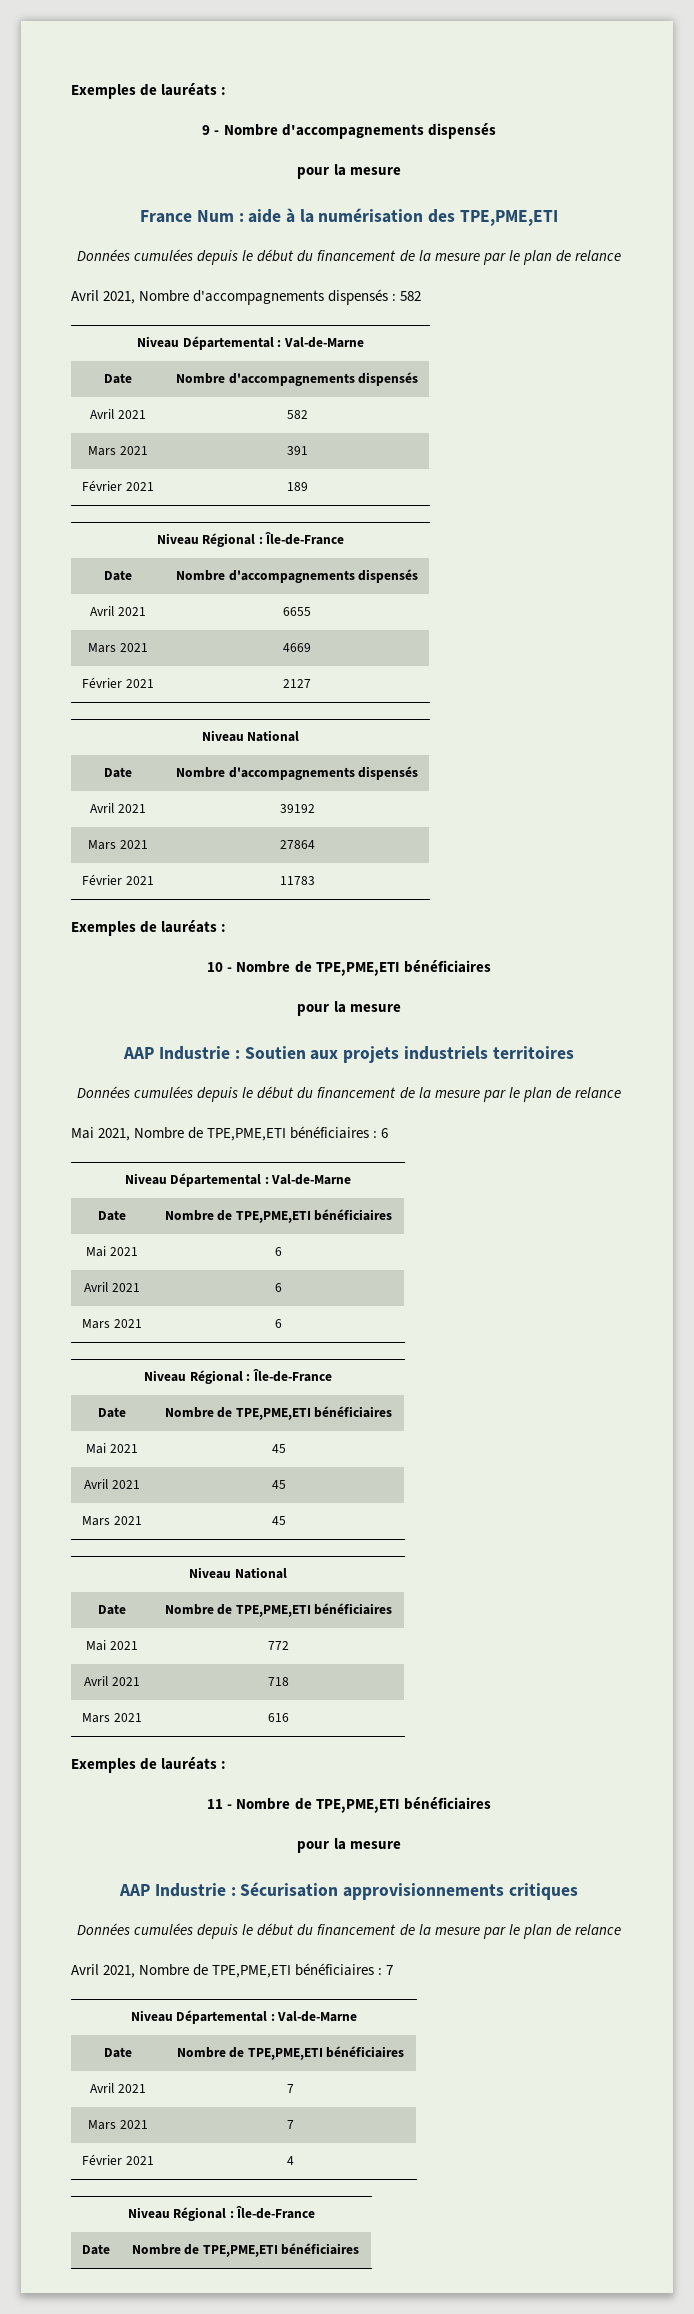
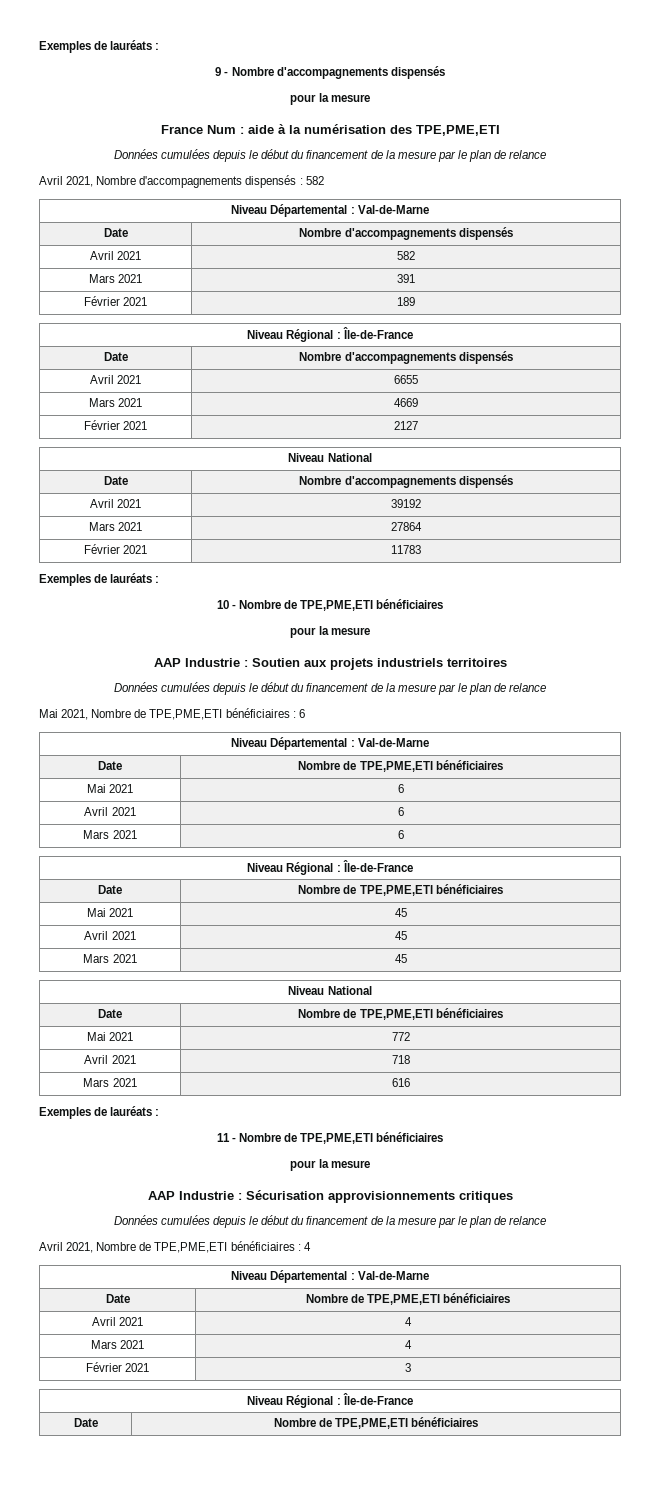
[386,1965,394,1975] 7 -> [303,1242,311,1251] 4
[287,2084,294,2093] [88,2120,148,2130] [287,2120,294,2129] [82,2154,154,2165] [287,2156,294,2165] 7 // Mars 2021 | 7 // Février 2021 | 4 -> [405,1317,412,1326] [90,1340,145,1349] [405,1340,412,1349] [85,1362,150,1372] [405,1363,411,1372] 4 // Mars 2021 | 4 // Février 2021 | 3

